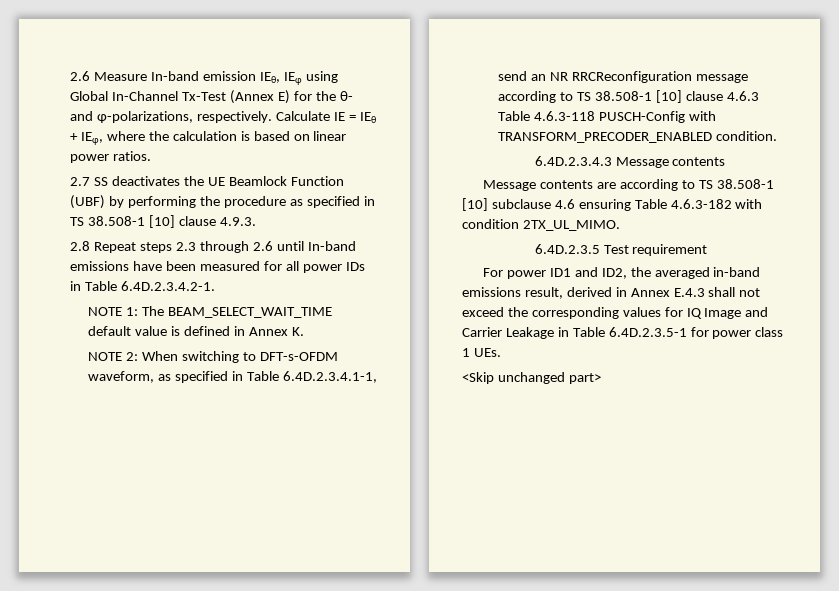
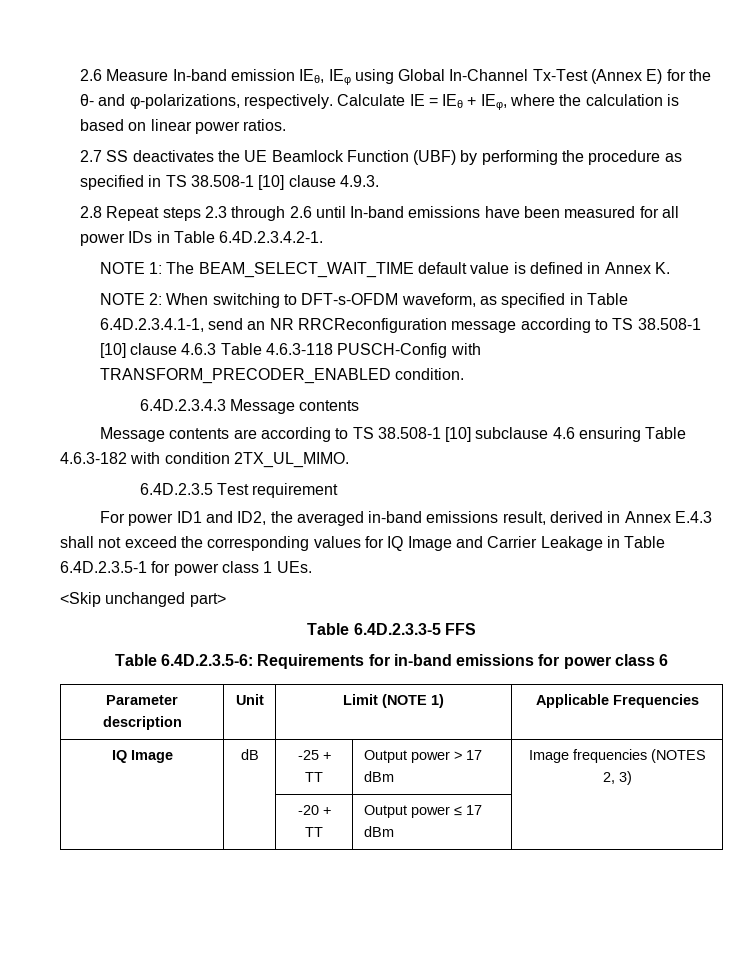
(601, 378) none -> [307,623,476,635] [114,654,669,669] [106,695,178,705] [102,716,182,730] [235,694,264,705] [343,694,444,708] [535,694,699,708] [111,750,173,763] [240,749,259,760] [297,750,331,760] [305,772,323,782] [363,750,482,763] [363,771,394,782] [528,749,706,763] [602,771,632,785] [297,805,331,815] [305,827,323,837] [363,805,482,818] [363,826,394,837] // Table 6.4D.2.3.3-5 FFS // Table 6.4D.2.3.5-6: Requirements for in-band emissions for power class 6 // Parameter description | Unit | Limit (NOTE 1) | Applicable Frequencies // IQ Image | dB | -25 + TT | Output power > 17 dBm | Image frequencies (NOTES 2, 3) // | | -20 + TT | Output power ≤ 17 dBm |

